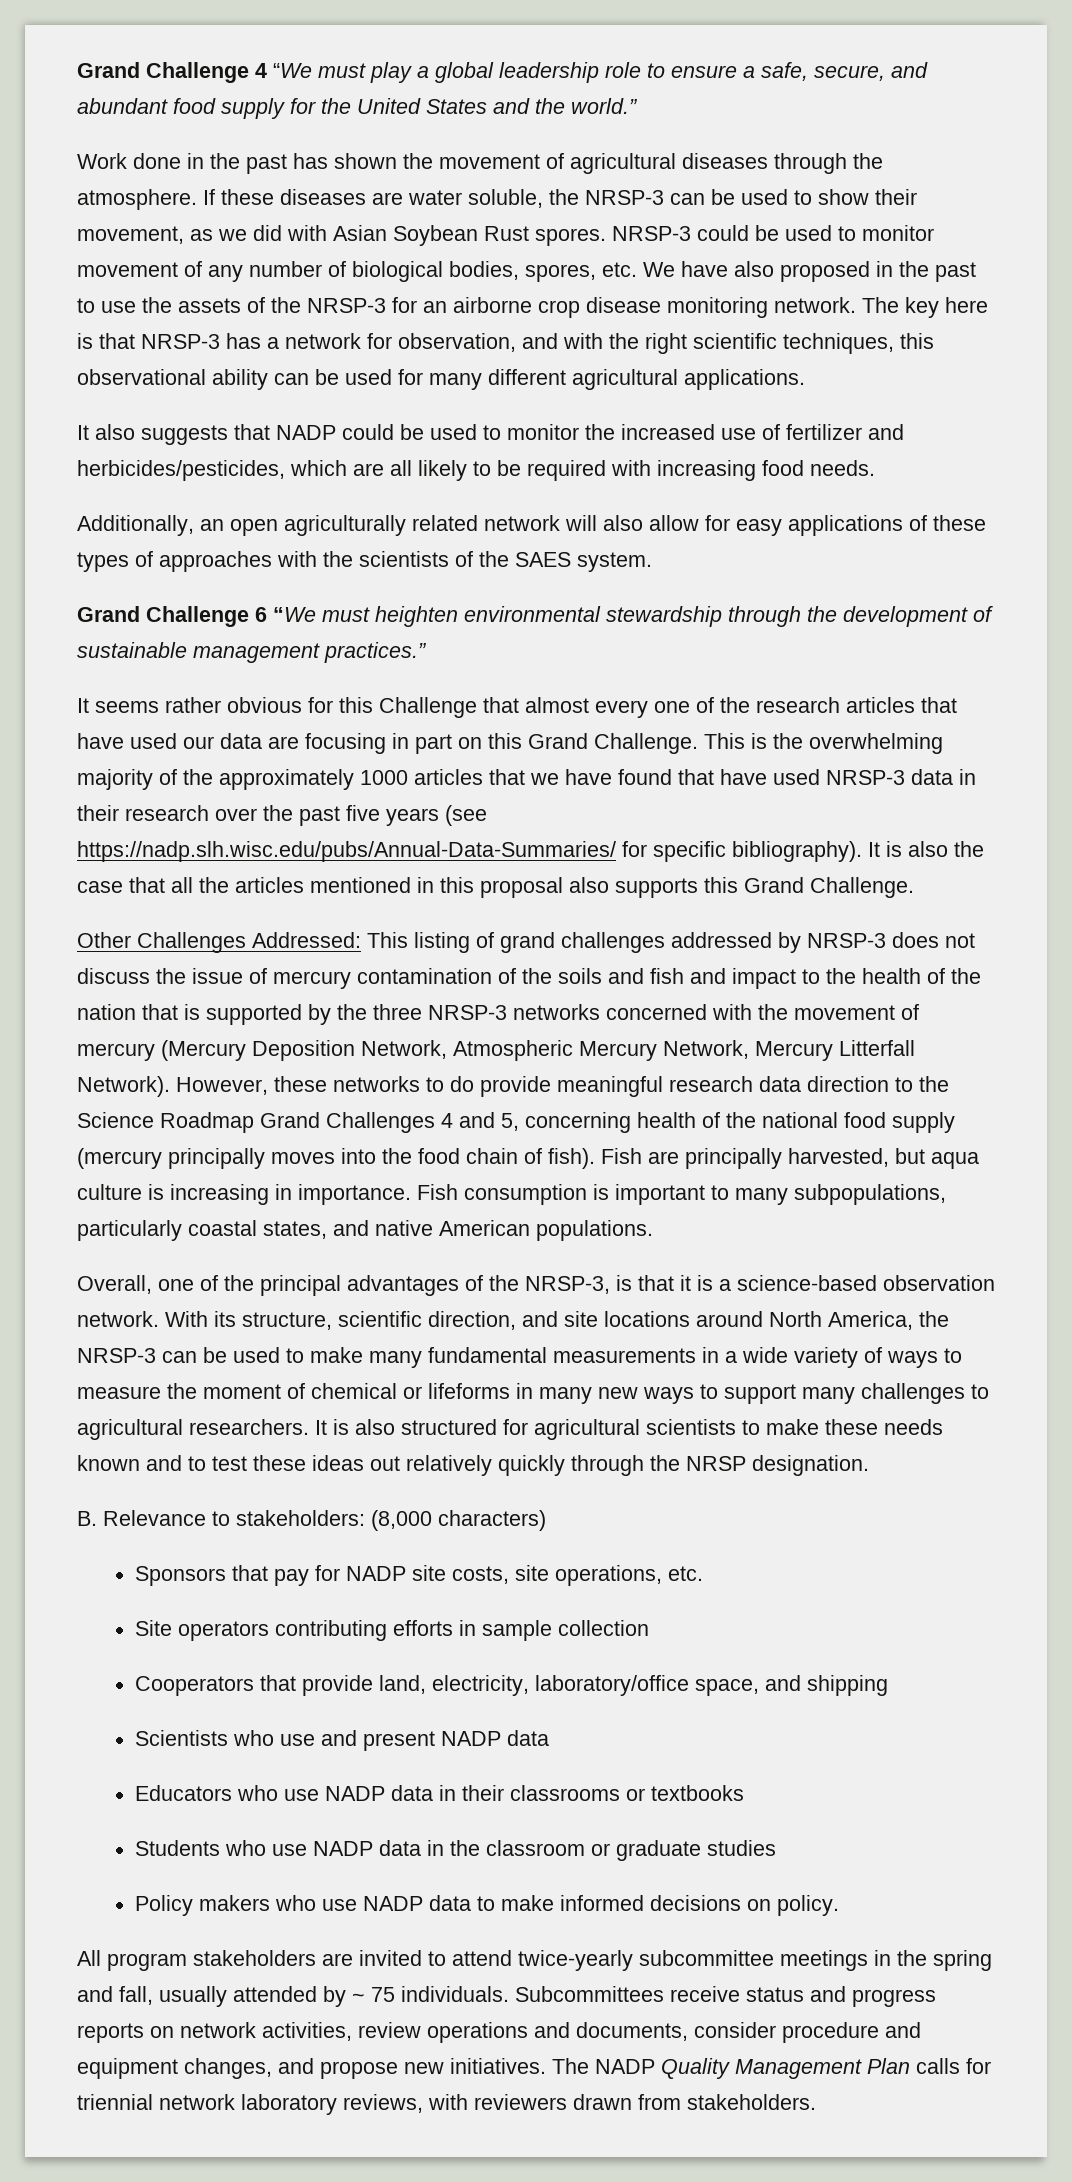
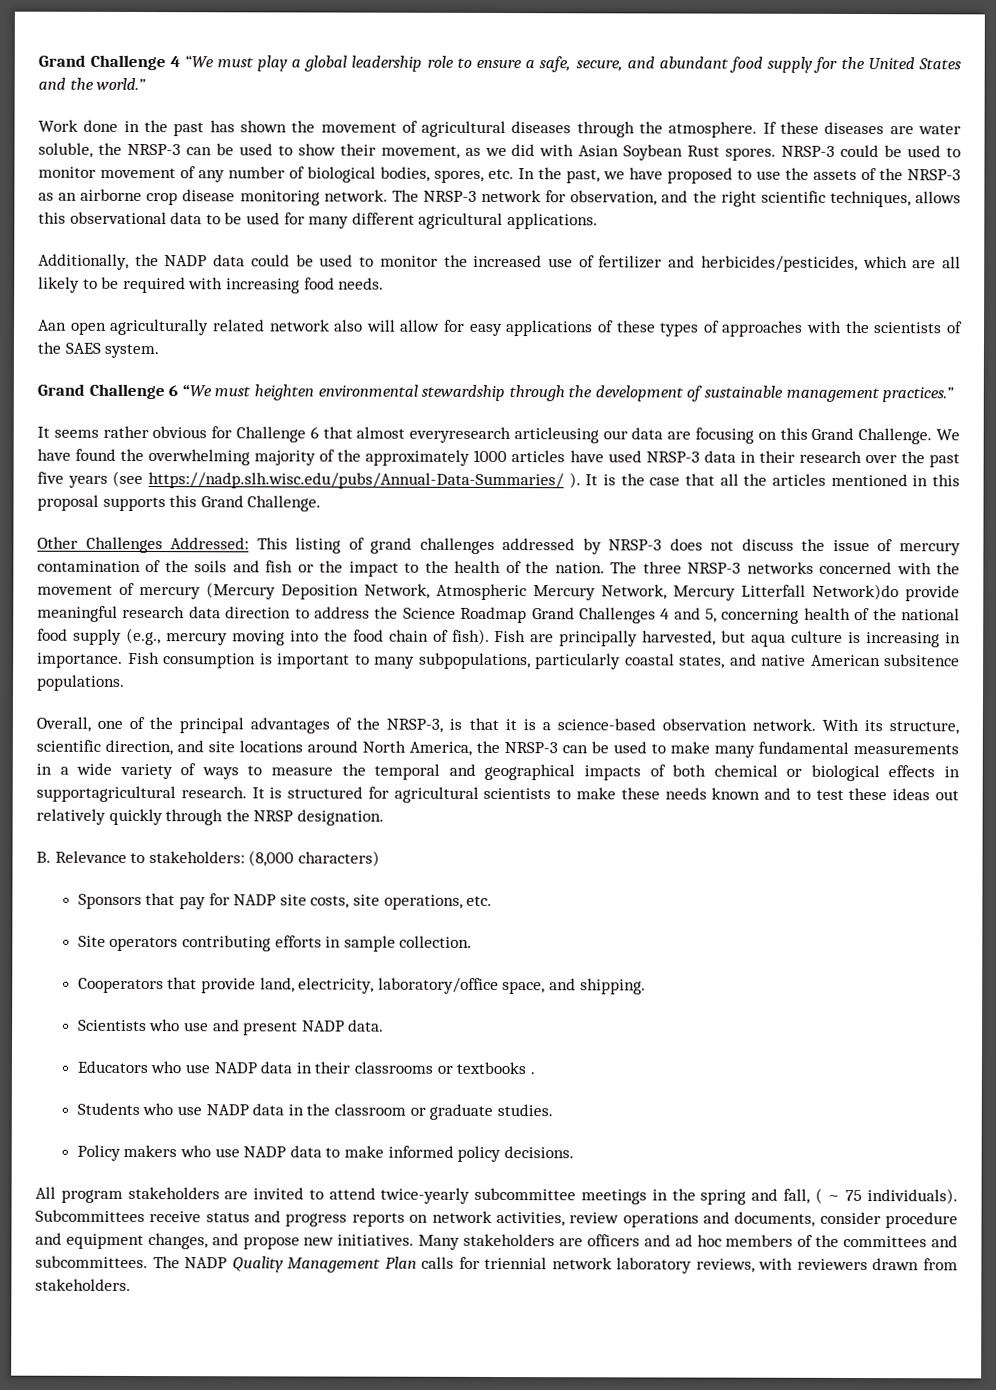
[643,261,976,282] We have also proposed in the past -> [518,167,733,184] In the past, we have proposed
[392,297,417,313] for -> [38,192,54,201] as
[905,297,988,318] [77,333,279,349] key here is that NRSP-3 has a -> [422,190,477,202] NRSP-3
[563,333,603,349] with -> (689, 196) none
(894, 343) none -> [915,191,962,204] allows
[212,369,309,390] ability can -> [170,212,221,225] data to
[77,424,336,445] It also suggests that NADP -> [38,253,246,270] Additionally, the NADP data
[77,515,224,536] Additionally, an -> [38,319,67,331] Aan
[565,515,643,531] will also -> [334,319,396,332] also will
[339,697,957,718] [77,733,177,749] this Challenge that almost every one of the research articles that have used -> [235,426,599,444] Challenge 6 that almost everyresearch articleusing
[392,733,452,754] in part -> (755, 435) none
[704,733,767,749] This is -> [935,429,960,441] [37,448,117,461] We have found
[489,769,714,785] that we have found that -> (566, 456) none
[622,841,948,862] for specific bibliography). It is also -> [568,472,616,489] ). It is
[569,877,609,893] also -> (99, 502) none
[690,968,726,984] and -> [297,560,344,573] or the
[77,1004,367,1025] nation that is supported by the -> [554,561,638,574] nation. The
[77,1076,474,1097] Network). However, these networks to do -> [812,583,899,601] Network)do
(913, 1084) none -> [313,606,370,619] address
[77,1148,335,1169] (mercury principally moves -> [125,627,285,646] (e.g., mercury moving
(530, 1228) none -> [884,654,960,667] subsitence
[203,1383,989,1404] [77,1419,395,1440] moment of chemical or lifeforms in many new ways to support many challenges to agricultural researchers. It is also -> [374,763,960,782] [36,785,283,803] temporal and geographical impacts of both chemical or biological effects in supportagricultural research. It is
[558,1620,650,1636] collection -> [399,935,473,948] collection.
[807,1675,889,1696] shipping -> [579,978,646,995] shipping.
[507,1730,550,1746] data -> [348,1019,385,1032] data.
(745, 1793) none -> [529,1072,535,1075] .
[707,1840,777,1856] studies -> [496,1103,553,1117] studies.
[650,1895,840,1916] decisions on policy. -> [457,1145,574,1163] policy decisions.
[159,1986,346,2007] usually attended by -> [814,1187,823,1204] (
[401,1986,509,2002] individuals. -> [867,1188,959,1205] individuals).
(546, 2066) none -> [418,1233,959,1250] [35,1255,148,1269] Many stakeholders are officers and ad hoc members of the committees and subcommittees.

